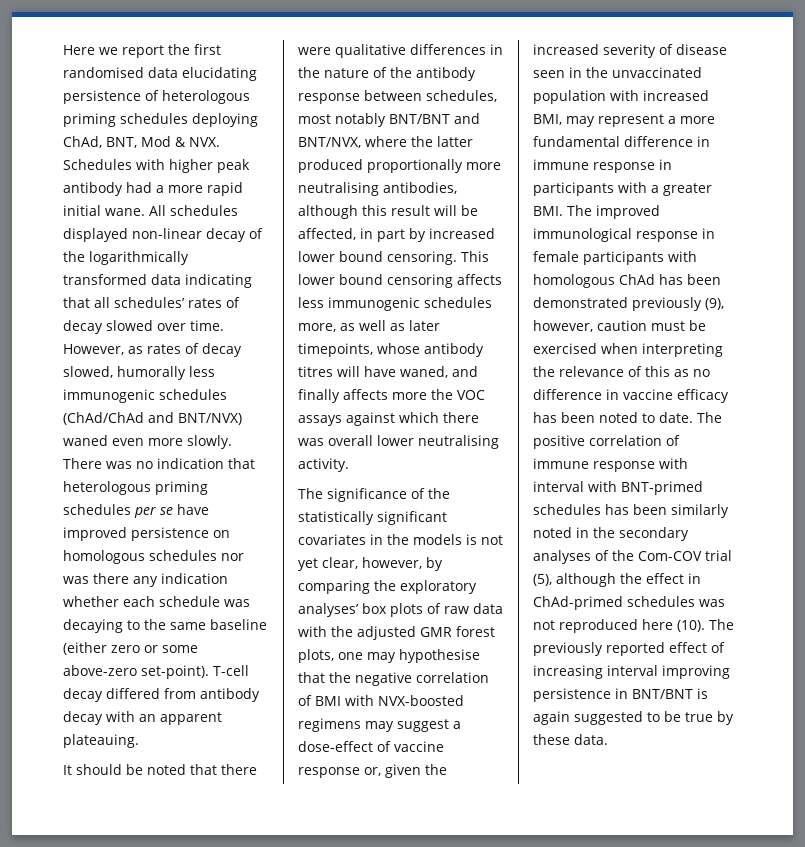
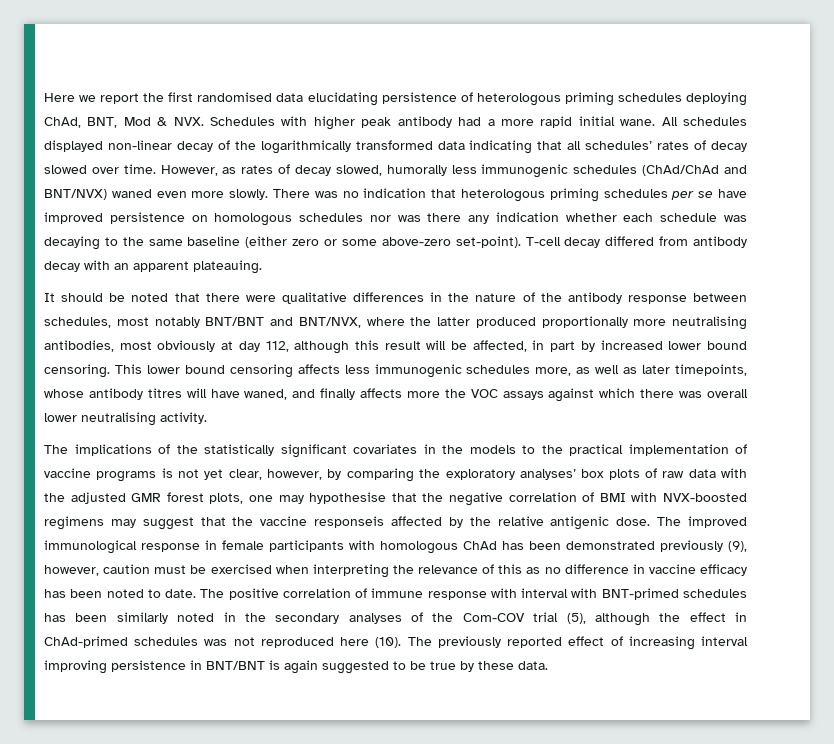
(457, 188) none -> [119,340,289,352] most obviously at day 112,
[327,488,407,502] significance -> [74,444,152,456] implications
(462, 539) none -> [522,444,747,456] [44,468,157,482] to the practical implementation of vaccine programs
[453,721,461,729] [298,741,444,752] [298,764,447,778] [533,44,727,58] [533,67,702,78] [533,90,709,104] [533,114,715,127] [533,136,710,147] [533,159,672,173] [533,182,712,196] [533,206,563,216] a dose-effect of vaccine response or, given the increased severity of disease seen in the unvaccinated population with increased BMI, may represent a more fundamental difference in immune response in participants with a greater BMI. -> [200,516,651,530] that the vaccine responseis affected by the relative antigenic dose.

